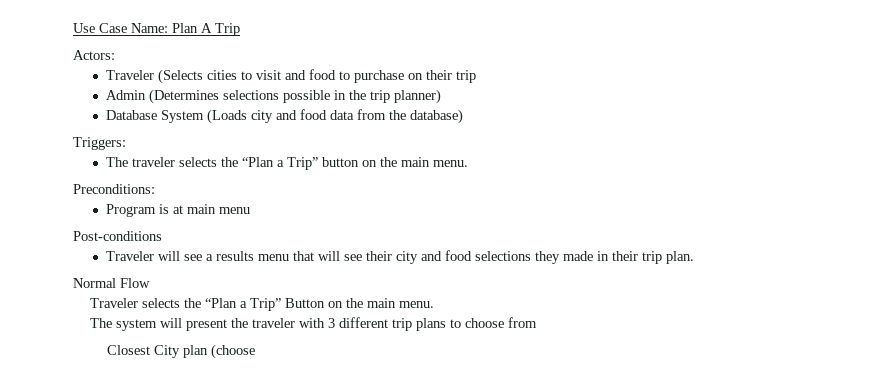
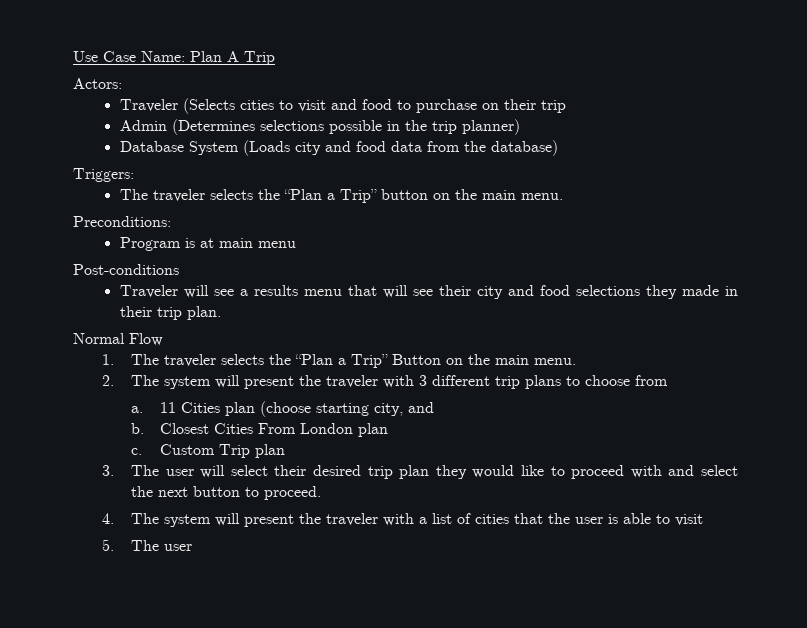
[90,298,139,308] Traveler -> [101,354,216,367] 1. The traveler
(435, 304) none -> [101,375,114,386] 2.
[107,344,256,359] Closest City plan (choose -> [130,401,434,417] [130,423,388,437] [130,444,285,458] [101,465,738,479] [130,486,321,500] [101,513,703,527] [101,539,192,551] a. 11 Cities plan (choose starting city, and // b. Closest Cities From London plan // c. Custom Trip plan // 3. The user will select their desired trip plan they would like to proceed with and select the next button to proceed. // 4. The system will present the traveler with a list of cities that the user is able to visit // 5. The user

